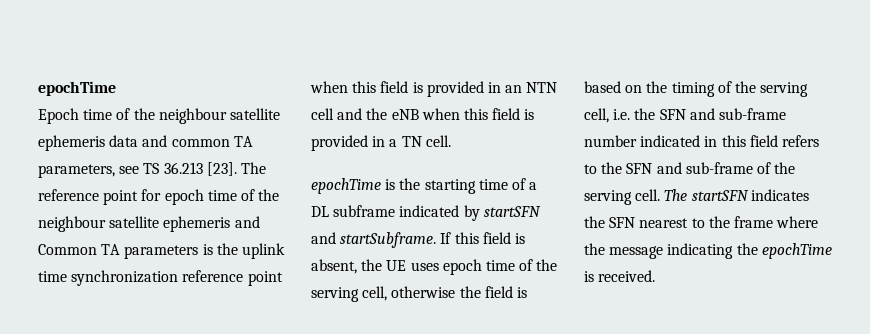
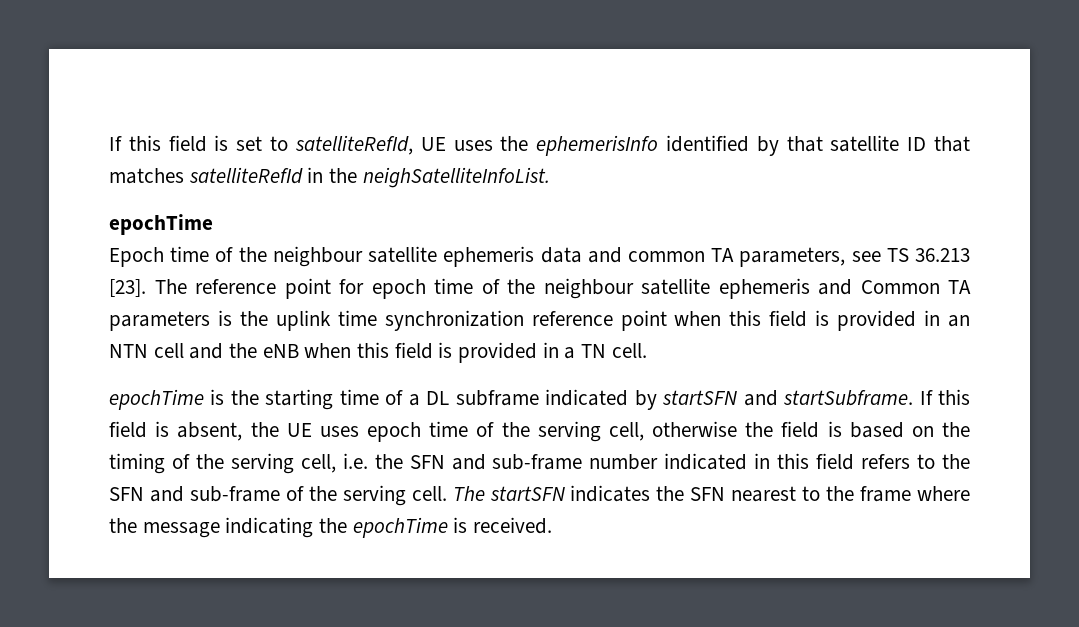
(38, 88) none -> [109,135,970,156] [109,167,550,188] If this field is set to satelliteRefId, UE uses the ephemerisInfo identified by that satellite ID that matches satelliteRefId in the neighSatelliteInfoList. //

